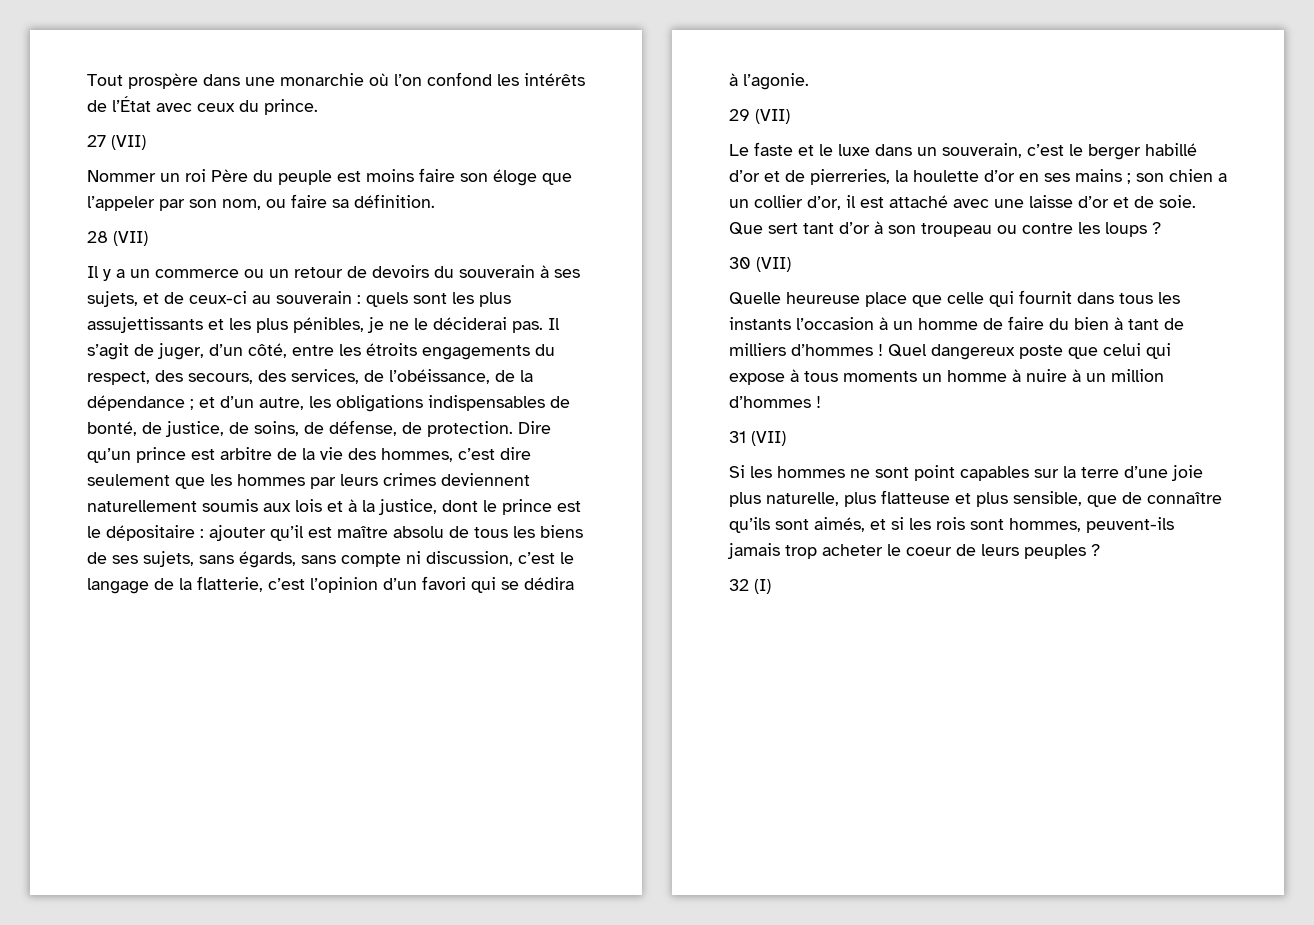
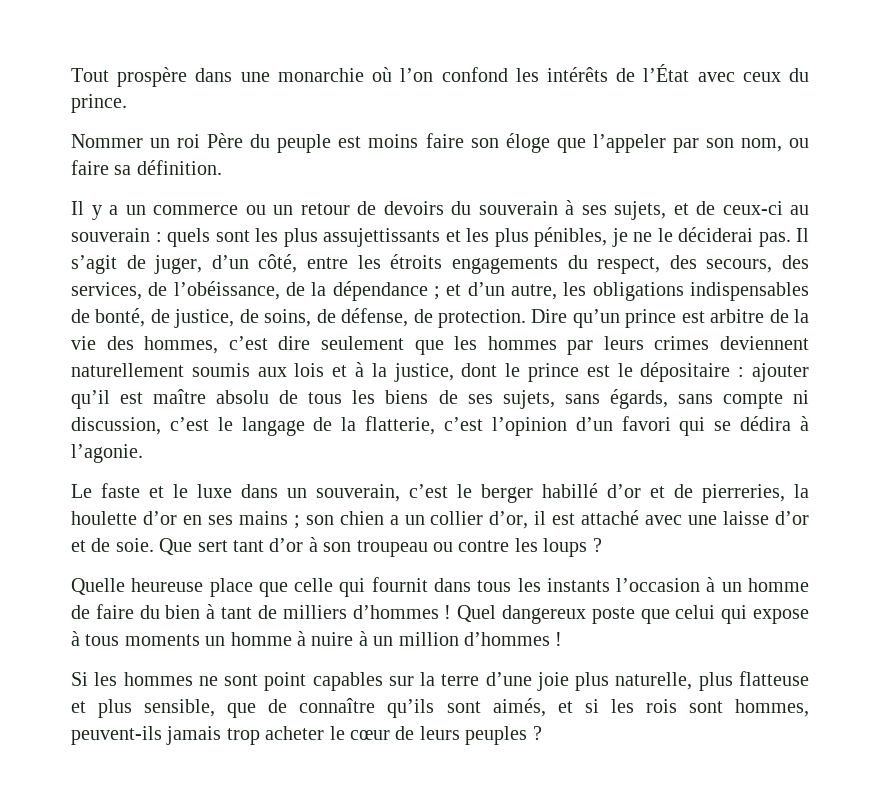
[87,135,146,150] // 27 (VII) -> (127, 103) none
[87,231,148,246] // 28 (VII) -> (222, 167) none
[729,109,790,124] // 29 (VII) -> (143, 453) none
[729,257,791,272] // 30 (VII) -> (602, 545) none
[729,431,786,446] // 31 (VII) -> (563, 639) none
[906,547,952,556] coeur -> [350,730,390,740] cœur
[729,579,771,594] // 32 (I) -> (542, 733) none

